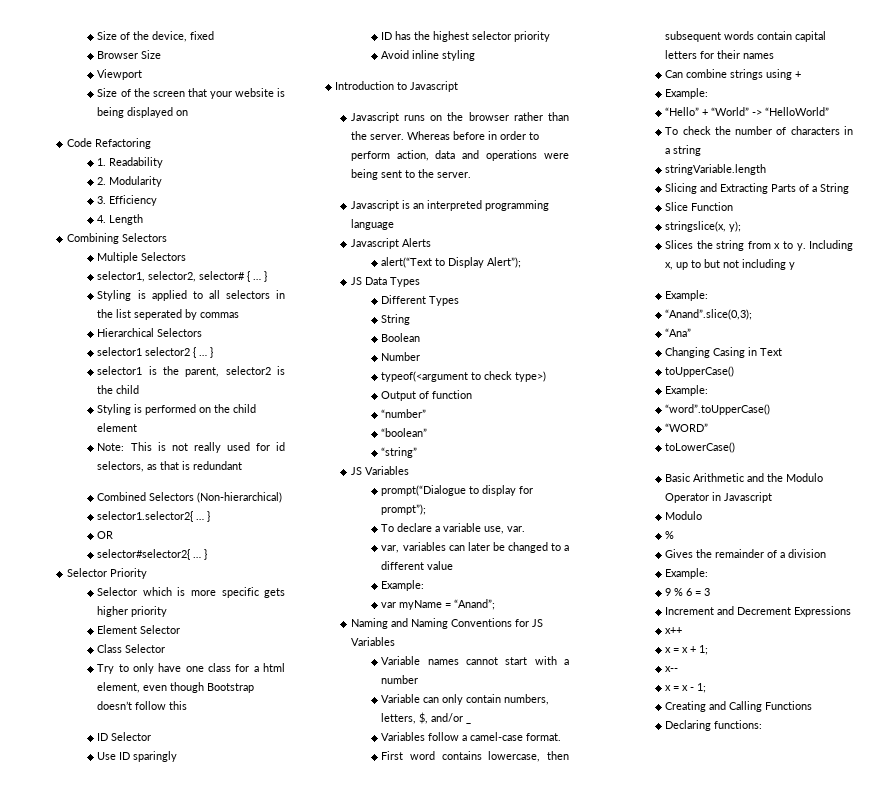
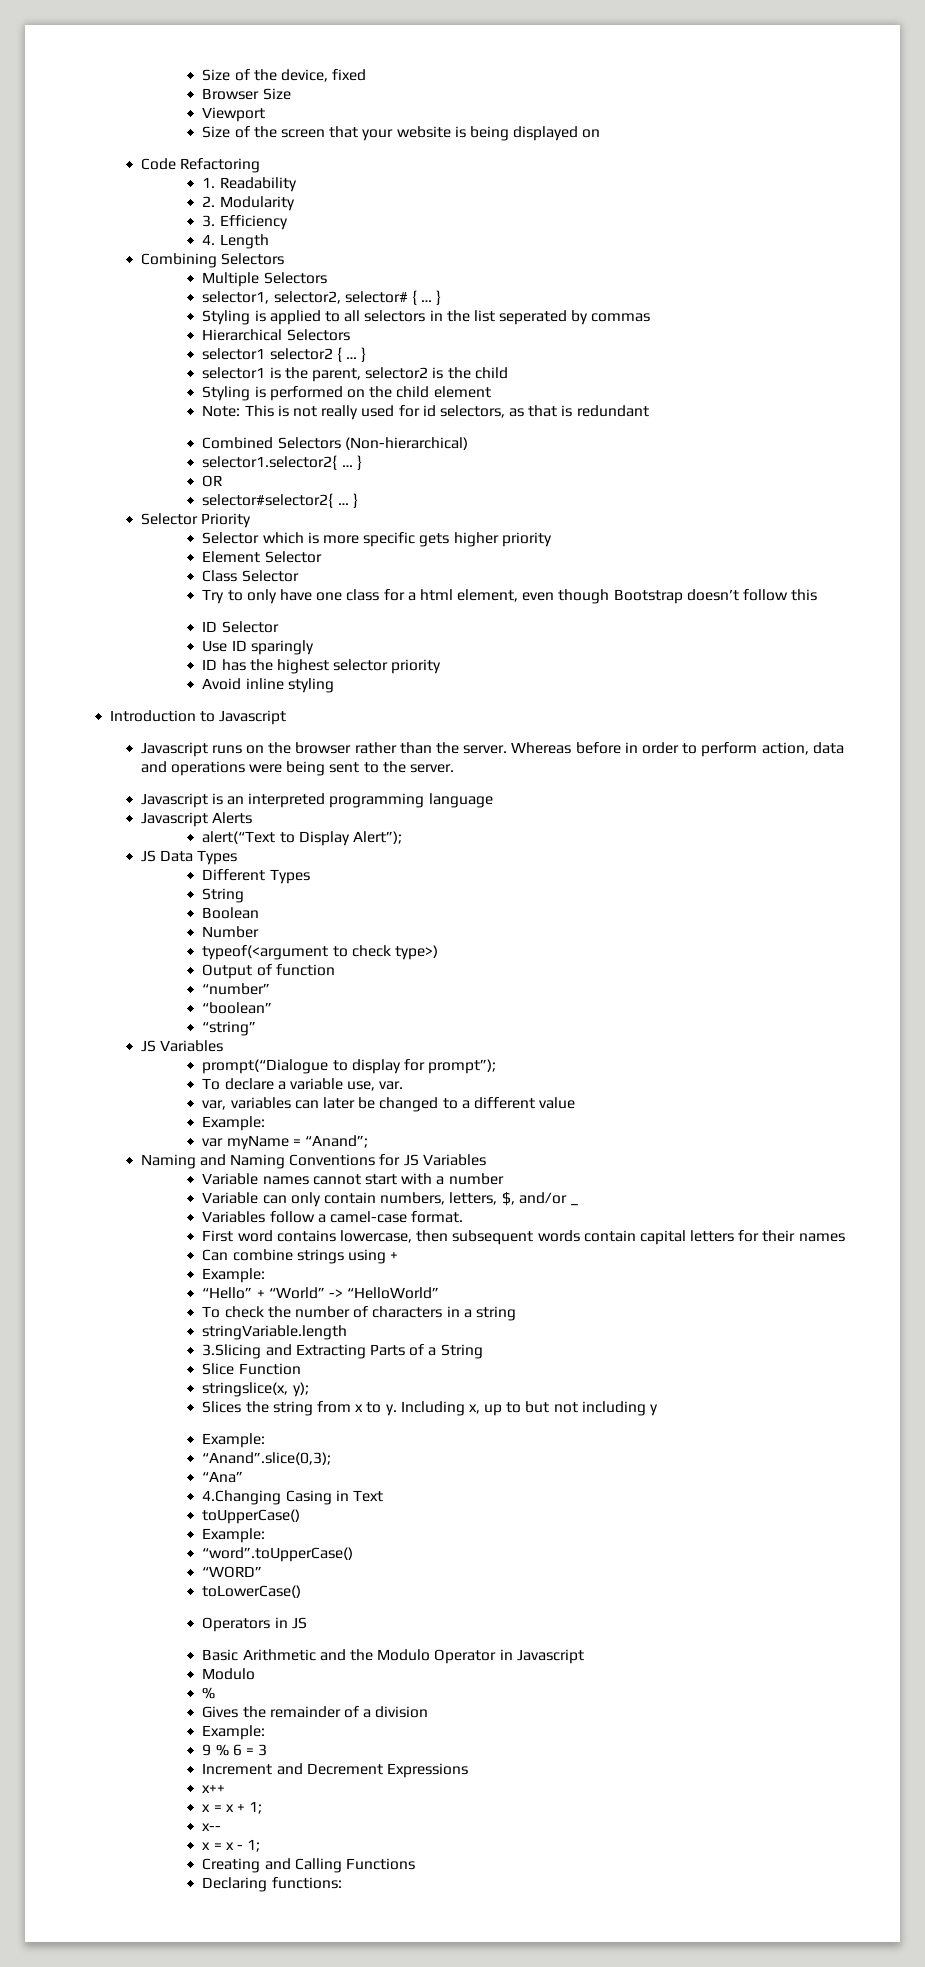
[665,183,698,194] Slicing -> [202,1344,262,1359] 3.Slicing
[665,347,711,358] Changing -> [202,1490,282,1505] 4.Changing
(736, 447) none -> [202,1617,307,1632] // Operators in JS

